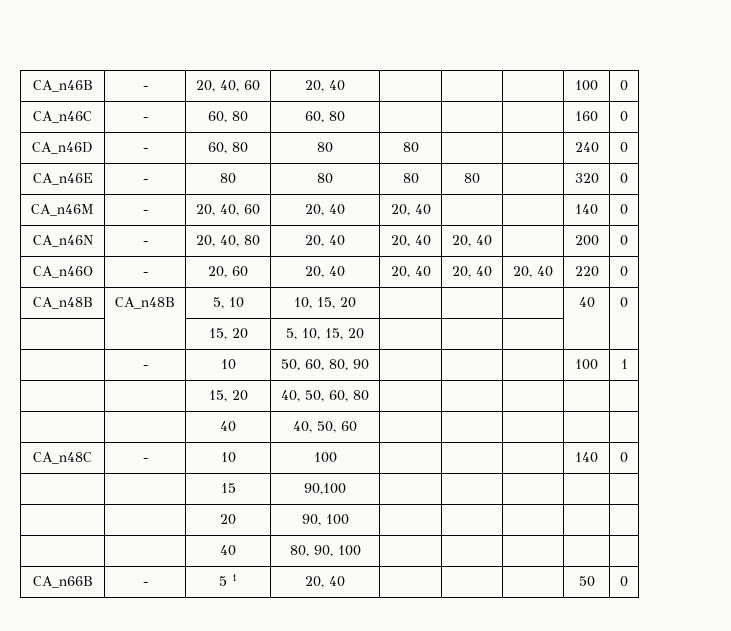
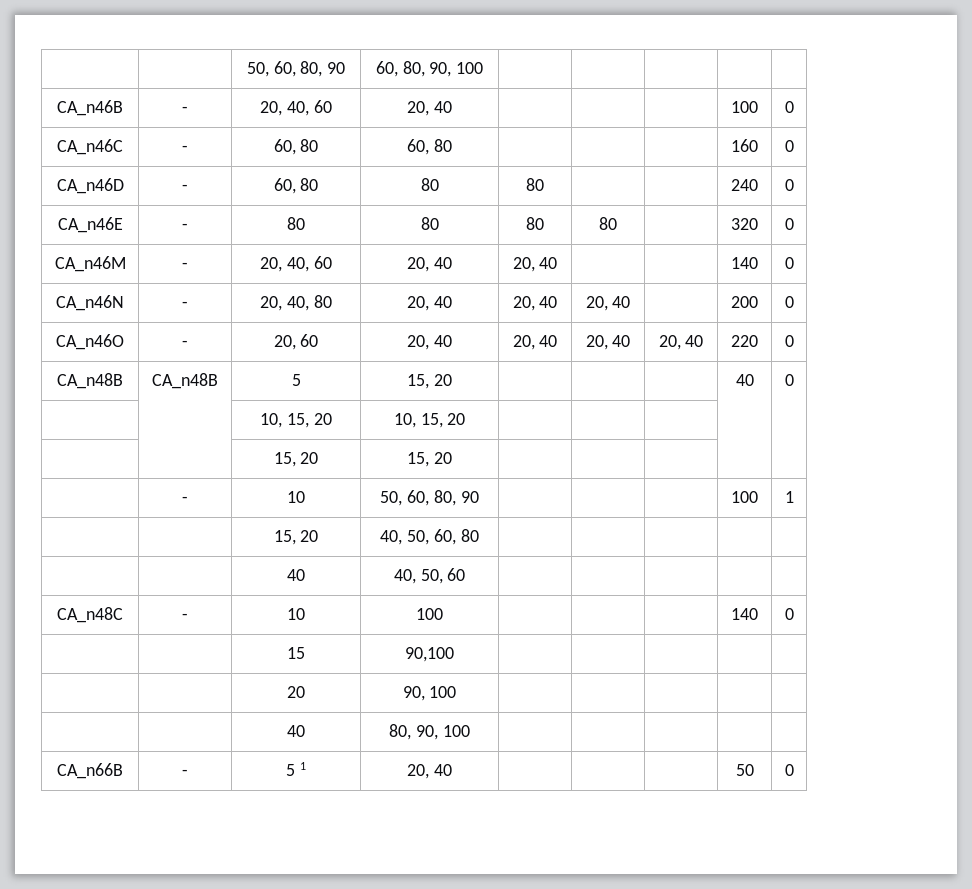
(32, 86) none -> [246,61,346,77] [375,61,484,77] | | 50, 60, 80, 90 | 60, 80, 90, 100 | | | | | //
[212,297,244,309] [294,297,313,309] 5, 10 | 10, -> [291,374,301,386] 5 |
[208,328,248,340] [286,328,297,340] 15, 20 | 5, -> [260,413,332,428] 10, 15, 20 |
(365, 333) none -> [273,452,319,467] [407,452,452,467] // | | 15, 20 | 15, 20 | | | | |

